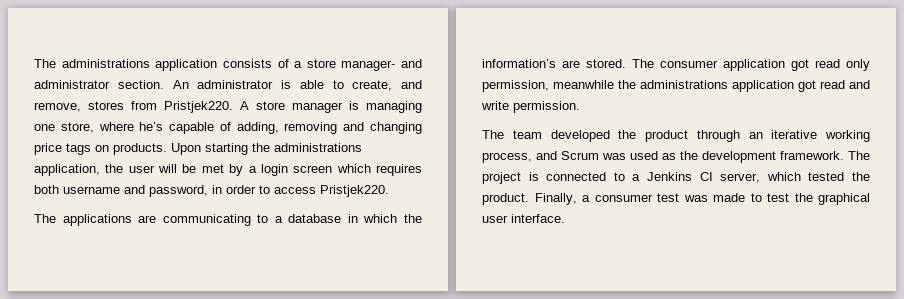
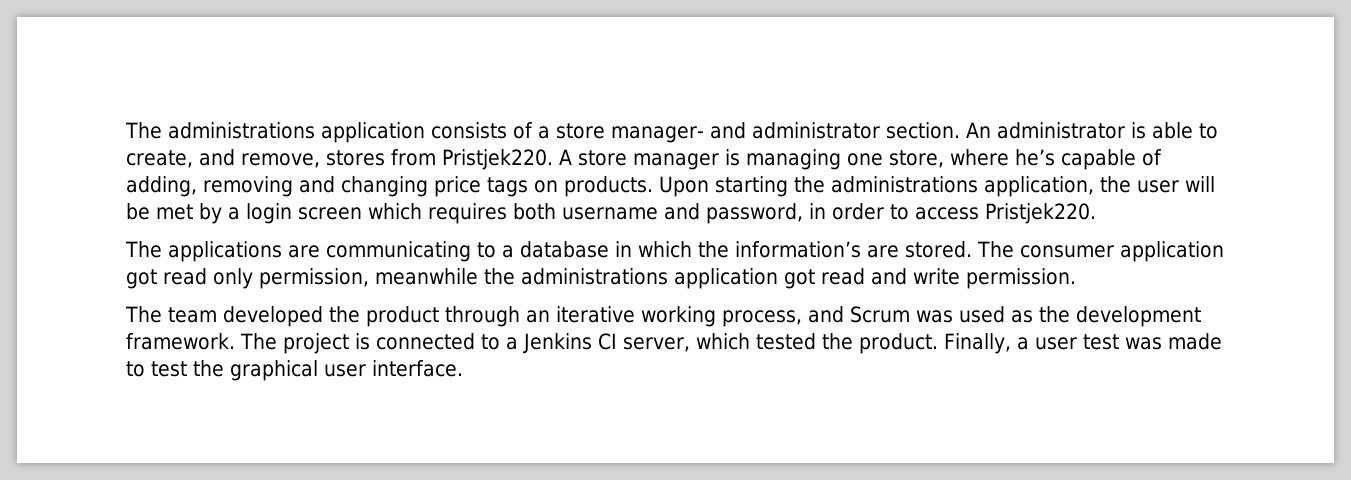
[594,194,653,202] consumer -> [1034,337,1077,350] user

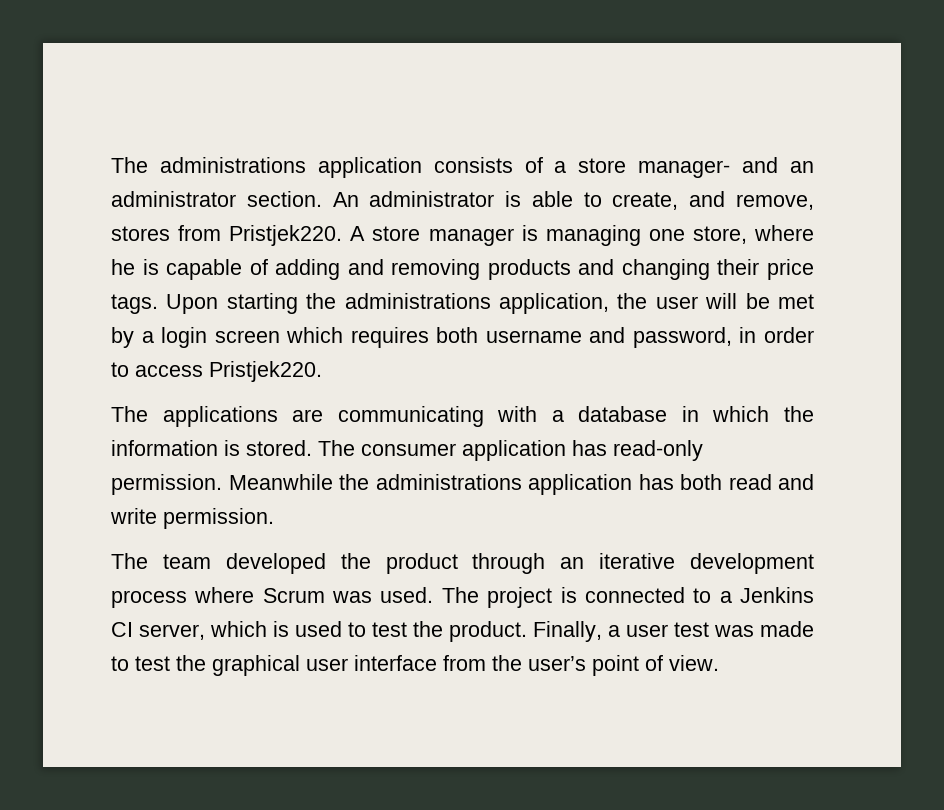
(746, 130) none -> [790,161,815,173] an
[1015,149,1162,170] [126,176,653,197] he’s capable of adding, removing and changing price tags on products. -> [111,259,814,280] [111,294,158,314] he is capable of adding and removing products and changing their price tags.
[477,242,496,258] to -> [497,406,538,422] with
[735,241,899,258] information’s are -> [111,440,240,456] information is
[126,268,478,289] got read only permission, meanwhile -> [572,440,703,461] [111,474,333,495] has read-only permission. Meanwhile
[784,269,815,289] got -> [638,474,722,490] has both
[641,306,1201,327] [126,333,235,350] working process, and Scrum was used as the development framework. -> [690,553,814,574] [111,587,434,608] development process where Scrum was used.
[756,333,816,350] tested -> [273,621,407,637] is used to test
[372,360,463,377] interface. -> [354,655,719,676] interface from the user’s point of view.

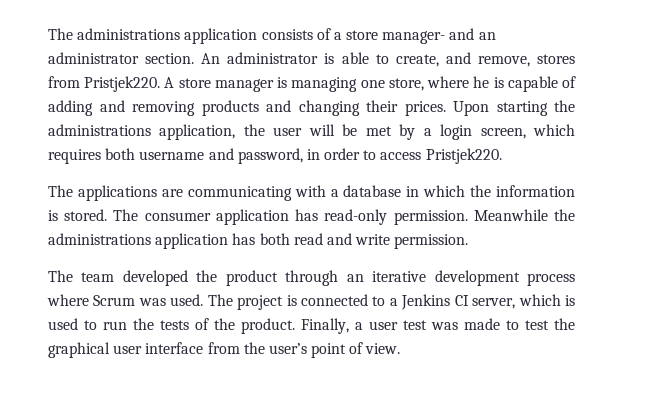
[767,259,814,280] [111,294,158,314] price tags. -> [404,101,446,116] prices.
[214,330,280,343] screen -> [480,128,526,139] screen,
[372,622,407,637] test -> [103,318,209,330] run the tests of

